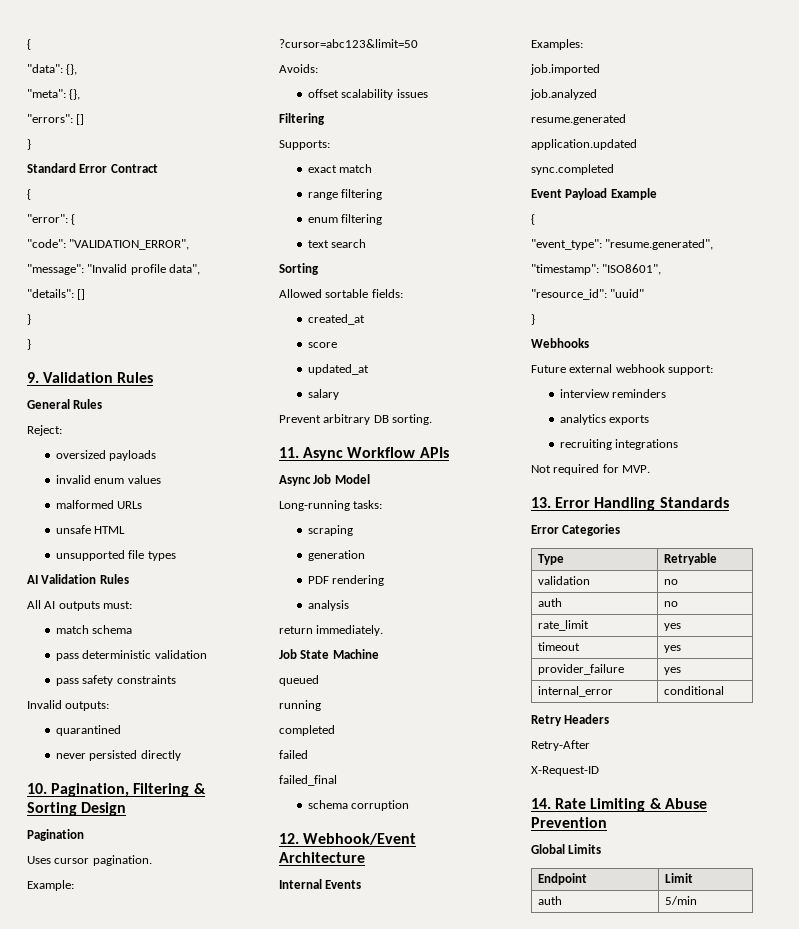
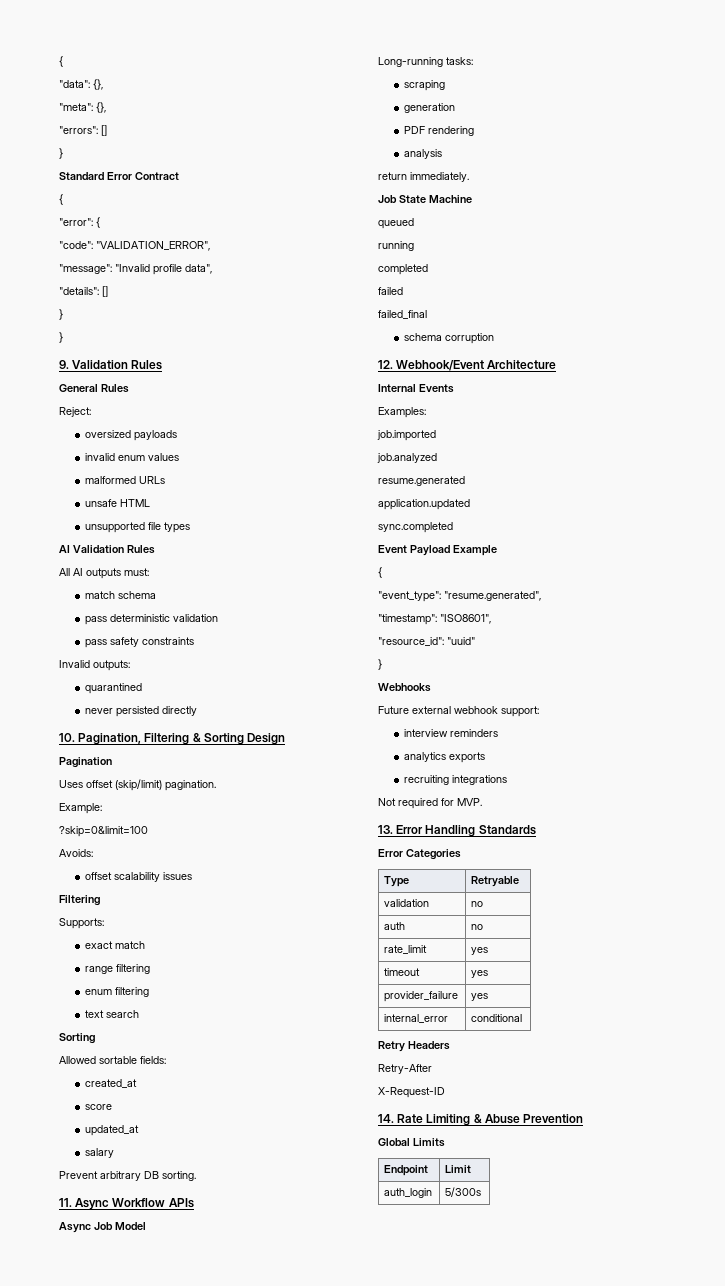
[54,858,90,864] cursor -> [86,779,162,791] offset (skip/limit)
[279,39,418,48] ?cursor=abc123&limit=50 -> [59,826,148,837] ?skip=0&limit=100
[537,896,562,905] [664,896,697,905] auth | 5/min -> [384,1188,433,1198] [445,1187,482,1197] auth_login | 5/300s

